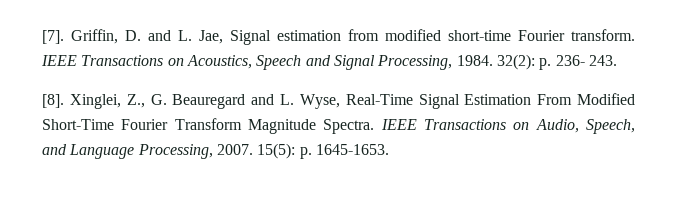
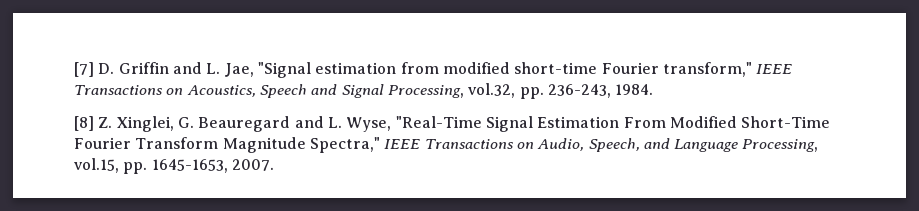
[42,29,141,44] [7]. Griffin, D. -> [74,62,169,77] [7] D. Griffin
[230,30,271,45] Signal -> [257,62,311,78] "Signal
[571,29,635,41] transform. -> [662,62,752,77] transform,"
[456,54,617,70] [42,94,145,109] 1984. 32(2): p. 236- 243. // [8]. Xinglei, Z., -> [468,83,654,99] [74,116,174,132] vol.32, pp. 236-243, 1984. // [8] Z. Xinglei,
[345,94,413,105] Real-Time -> [395,116,482,128] "Real-Time
[323,119,375,134] Spectra. -> [309,137,380,153] Spectra,"
[216,143,389,159] 2007. 15(5): p. 1645-1653. -> [74,158,274,174] vol.15, pp. 1645-1653, 2007.

